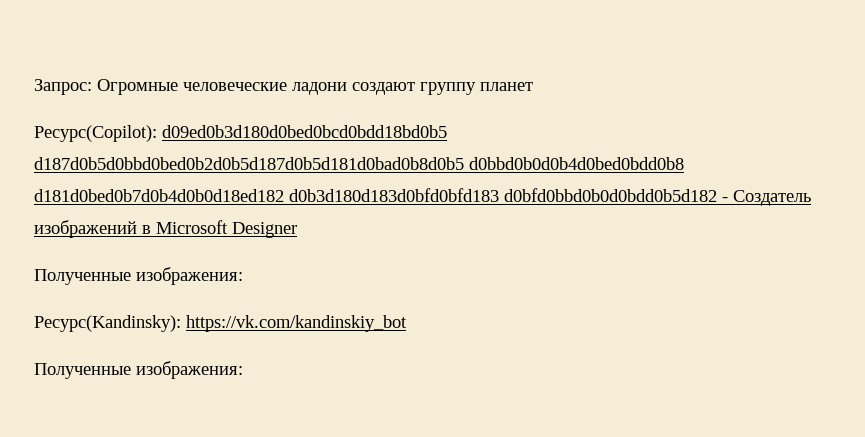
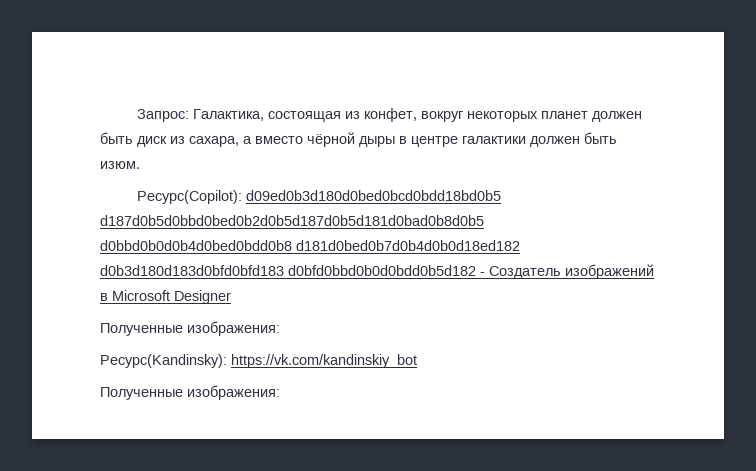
[97,79,533,95] Огромные человеческие ладони создают группу планет -> [193,108,643,122] [100,132,617,147] [100,161,140,169] Галактика, состоящая из конфет, вокруг некоторых планет должен быть диск из сахара, а вместо чёрной дыры в центре галактики должен быть изюм.

